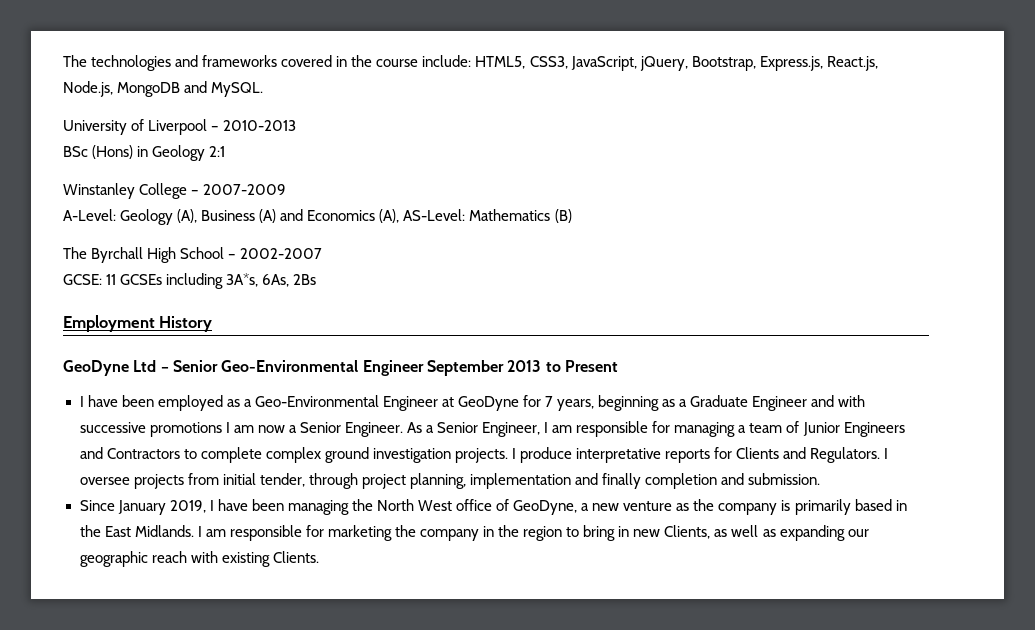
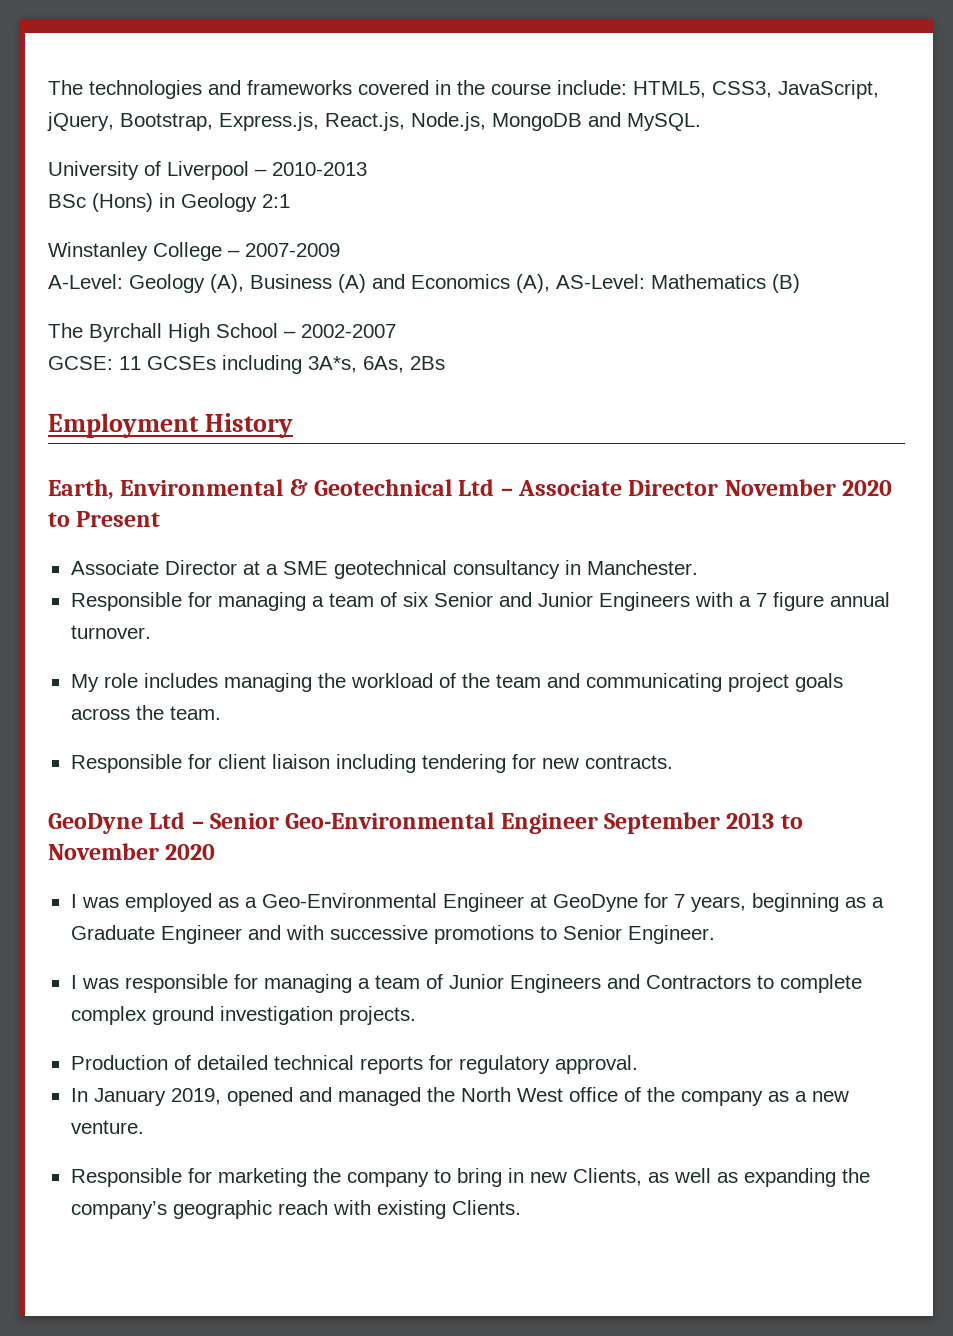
(213, 324) none -> [48,479,893,500] [48,511,161,527] [70,560,698,579] [70,592,890,611] [70,625,151,639] [70,673,843,692] [70,705,221,720] [70,754,673,773] // Earth, Environmental & Geotechnical Ltd – Associate Director November 2020 to Present // Associate Director at a SME geotechnical consultancy in Manchester. // Responsible for managing a team of six Senior and Junior Engineers with a 7 figure annual turnover. // My role includes managing the workload of the team and communicating project goals across the team. // Responsible for client liaison including tendering for new contracts.
[564,360,618,372] [79,395,154,407] Present // I have been -> [48,843,216,860] [70,894,119,908] November 2020 // I was
[225,422,573,437] I am now a Senior Engineer. As a Senior Engineer, I am -> [539,925,715,944] [70,975,119,989] to Senior Engineer. // I was
[511,447,889,463] [79,473,821,489] [79,499,349,515] I produce interpretative reports for Clients and Regulators. I oversee projects from initial tender, through project planning, implementation and finally completion and submission. // Since January 2019, I have been managing -> [70,1055,638,1074] [70,1087,421,1106] // Production of detailed technical reports for regulatory approval. // In January 2019, opened and managed
[513,499,907,515] [79,525,302,541] GeoDyne, a new venture as the company is primarily based in the East Midlands. I am responsible -> [646,1087,849,1106] [70,1120,144,1134] [70,1168,182,1187] the company as a new venture. // Responsible
[483,525,563,541] in the region -> (429, 1179) none
[847,529,869,537] our -> [841,1168,870,1183] [70,1201,167,1219] the company’s

